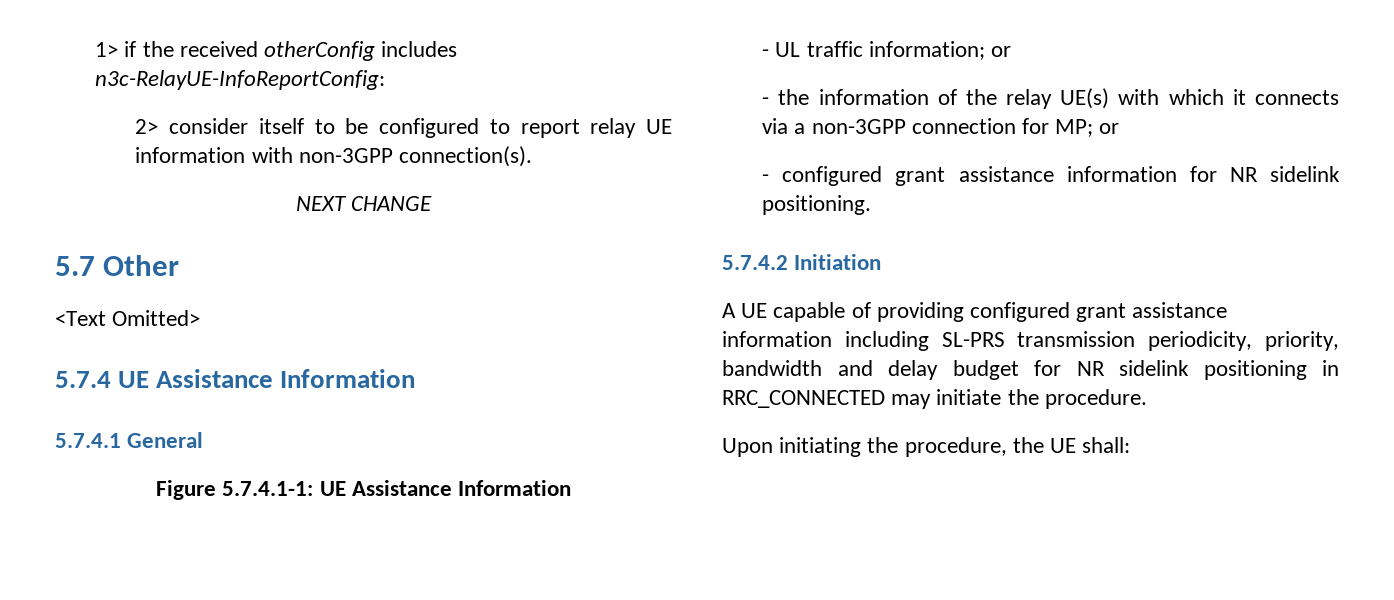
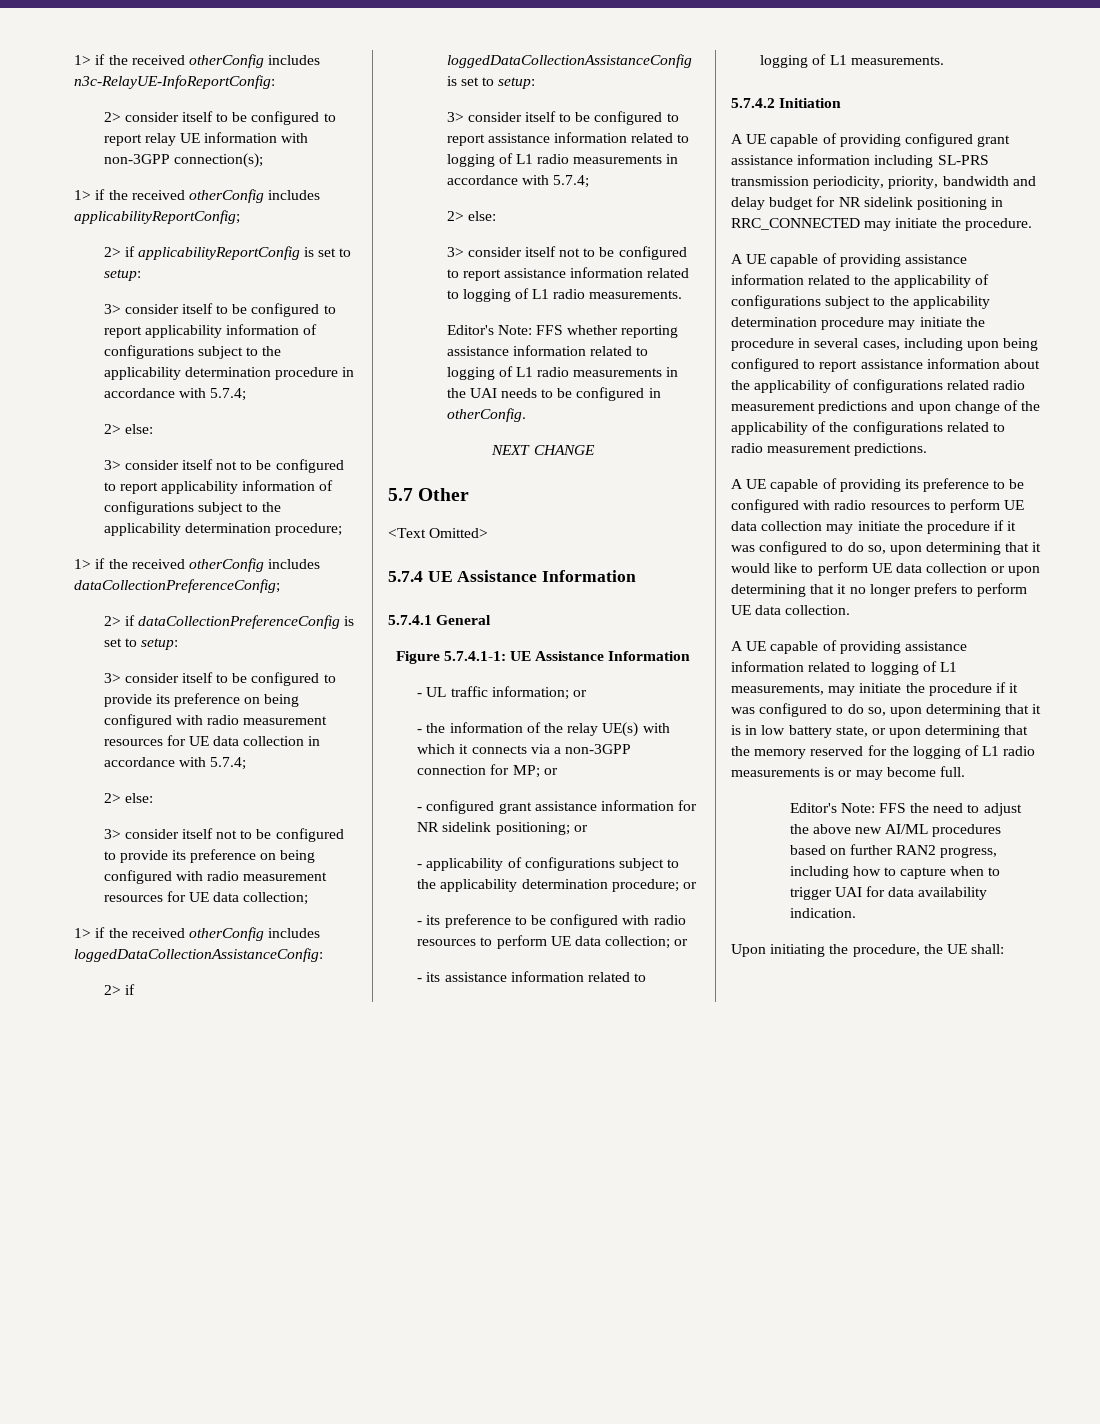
[399,146,533,167] connection(s). -> [173,153,263,168] [74,189,321,203] [74,210,241,224] [103,246,352,260] [103,269,141,281] [103,303,336,317] [103,324,318,338] [103,345,282,359] [103,367,355,380] [103,388,246,401] [103,424,153,434] [103,459,344,473] [103,480,334,494] [103,501,282,515] [103,523,342,536] [74,558,321,572] [74,579,281,593] [103,615,355,629] [103,638,178,650] [103,672,336,686] [103,693,300,707] [103,714,328,728] [103,735,321,746] [103,757,246,770] [103,793,153,803] [103,828,344,842] [103,849,316,863] [103,870,328,884] [103,891,309,905] [74,927,321,941] [74,948,324,962] [103,984,135,995] [446,54,692,68] [446,76,536,89] [446,111,679,125] [446,132,690,146] [446,153,679,167] [446,175,589,188] [446,211,496,221] [446,246,687,260] [446,267,690,281] [446,288,683,302] [446,325,679,338] [446,345,649,356] [446,366,679,380] [446,387,661,401] [446,408,526,422] connection(s); // 1> if the received otherConfig includes applicabilityReportConfig; // 2> if applicabilityReportConfig is set to setup: // 3> consider itself to be configured to report applicability information of configurations subject to the applicability determination procedure in accordance with 5.7.4; // 2> else: // 3> consider itself not to be configured to report applicability information of configurations subject to the applicability determination procedure; // 1> if the received otherConfig includes dataCollectionPreferenceConfig; // 2> if dataCollectionPreferenceConfig is set to setup: // 3> consider itself to be configured to provide its preference on being configured with radio measurement resources for UE data collection in accordance with 5.7.4; // 2> else: // 3> consider itself not to be configured to provide its preference on being configured with radio measurement resources for UE data collection; // 1> if the received otherConfig includes loggedDataCollectionAssistanceConfig: // 2> if loggedDataCollectionAssistanceConfig is set to setup: // 3> consider itself to be configured to report assistance information related to logging of L1 radio measurements in accordance with 5.7.4; // 2> else: // 3> consider itself not to be configured to report assistance information related to logging of L1 radio measurements. // Editor's Note: FFS whether reporting assistance information related to logging of L1 radio measurements in the UAI needs to be configured in otherConfig.
[762,195,872,215] positioning. -> [495,822,588,835] [417,857,680,871] [417,879,698,892] [417,914,686,928] [417,935,689,949] [417,971,647,982] [760,54,944,68] positioning; or // - applicability of configurations subject to the applicability determination procedure; or // - its preference to be configured with radio resources to perform UE data collection; or // - its assistance information related to logging of L1 measurements.
(1147, 399) none -> [731,253,967,267] [731,274,989,288] [731,295,990,309] [731,317,985,330] [731,338,1039,351] [731,358,1040,372] [731,379,1025,393] [731,400,1041,414] [731,421,1005,435] [731,443,928,456] [731,478,1025,492] [731,499,1025,513] [731,520,1017,534] [731,541,1042,555] [731,562,1041,576] [731,583,1028,597] [731,605,851,615] [731,640,967,654] [731,661,957,675] [731,682,1019,696] [731,703,1042,717] [731,725,1029,738] [731,745,1036,759] [731,766,965,780] [789,803,1022,816] [789,824,1002,837] [789,844,998,858] [789,866,1001,879] [789,886,988,900] [789,908,856,918] // A UE capable of providing assistance information related to the applicability of configurations subject to the applicability determination procedure may initiate the procedure in several cases, including upon being configured to report assistance information about the applicability of configurations related radio measurement predictions and upon change of the applicability of the configurations related to radio measurement predictions. // A UE capable of providing its preference to be configured with radio resources to perform UE data collection may initiate the procedure if it was configured to do so, upon determining that it would like to perform UE data collection or upon determining that it no longer prefers to perform UE data collection. // A UE capable of providing assistance information related to logging of L1 measurements, may initiate the procedure if it was configured to do so, upon determining that it is in low battery state, or upon determining that the memory reserved for the logging of L1 radio measurements is or may become full. // Editor's Note: FFS the need to adjust the above new AI/ML procedures based on further RAN2 progress, including how to capture when to trigger UAI for data availability indication.

